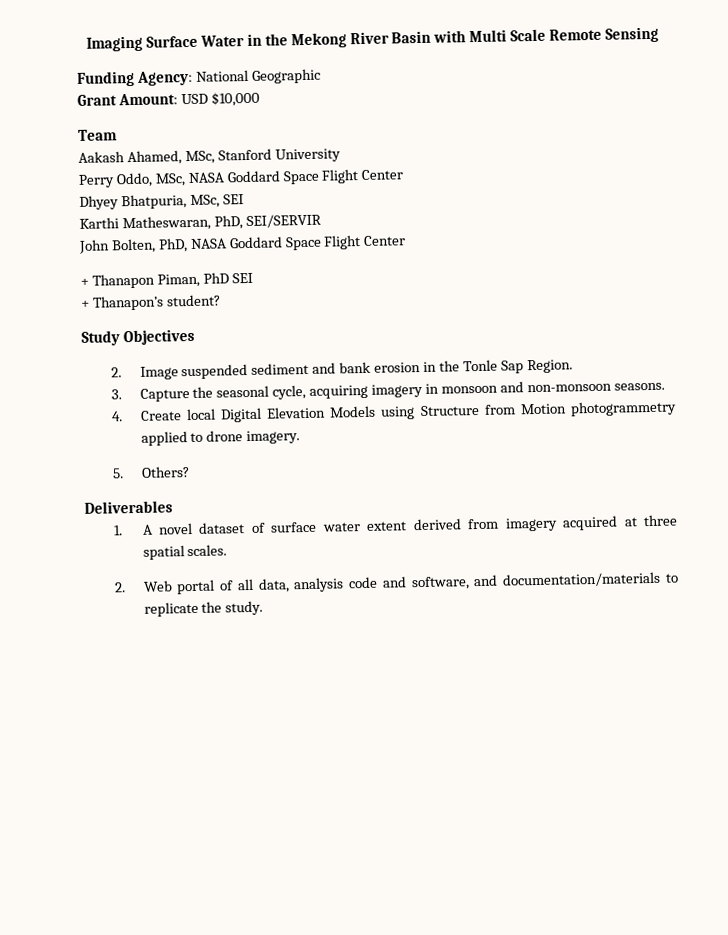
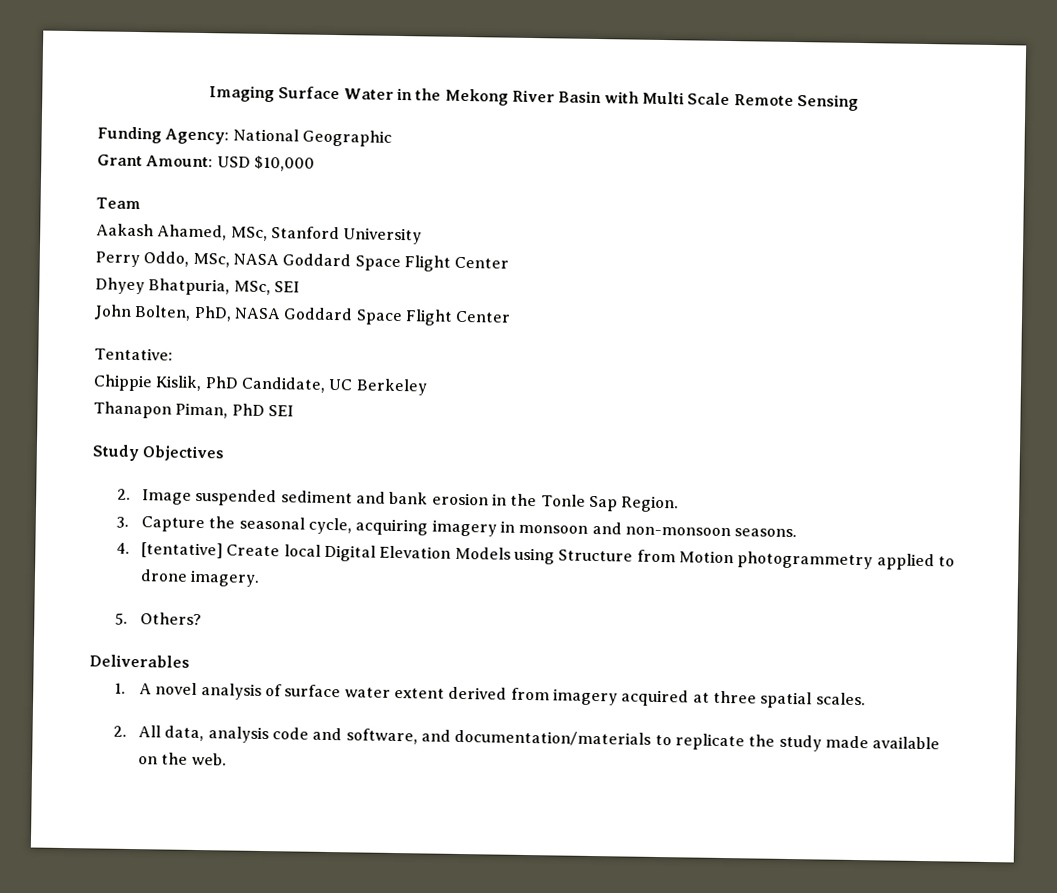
[79,213,322,232] // Karthi Matheswaran, PhD, SEI/SERVIR -> (300, 287) none
[80,278,89,286] + -> [94,347,173,361] [93,374,428,396] Tentative: // Chippie Kislik, PhD Candidate, UC Berkeley //
[81,294,221,311] // + Thanapon’s student? -> (294, 411) none
(123, 416) none -> [141,542,224,559] [tentative]
[198,522,246,534] dataset -> [200,683,262,700] analysis
[142,578,254,595] Web portal of all -> [138,725,162,738] All
[225,600,264,616] study. -> [778,734,941,752] [138,752,227,766] study made available on the web.

